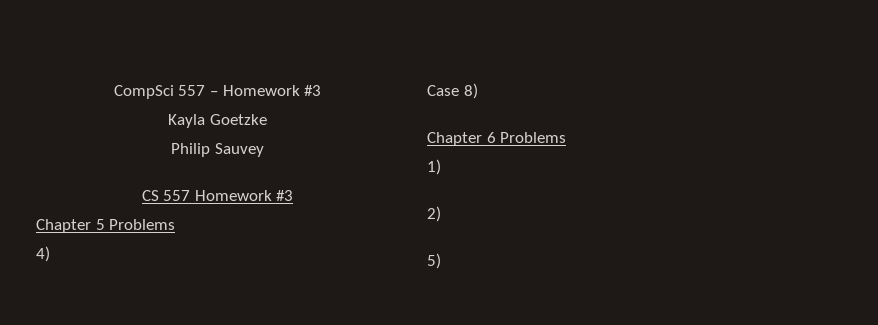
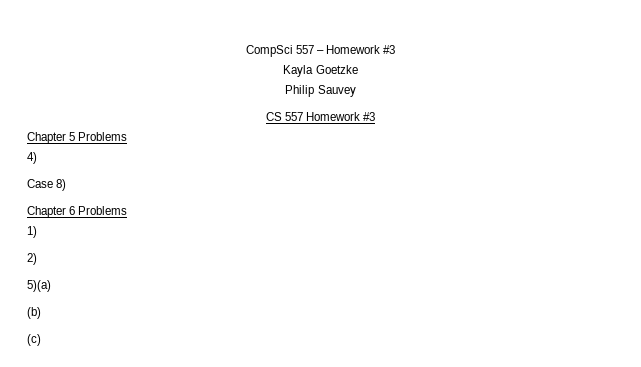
[427,253,441,269] 5) -> [27,280,51,292] [27,307,41,319] [27,334,41,346] 5)(a) // (b) // (c)

